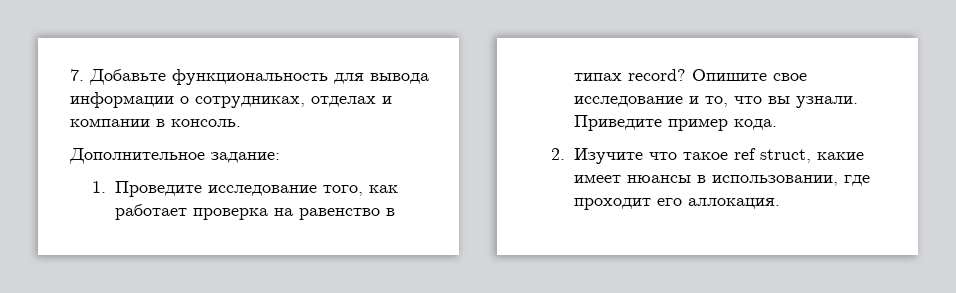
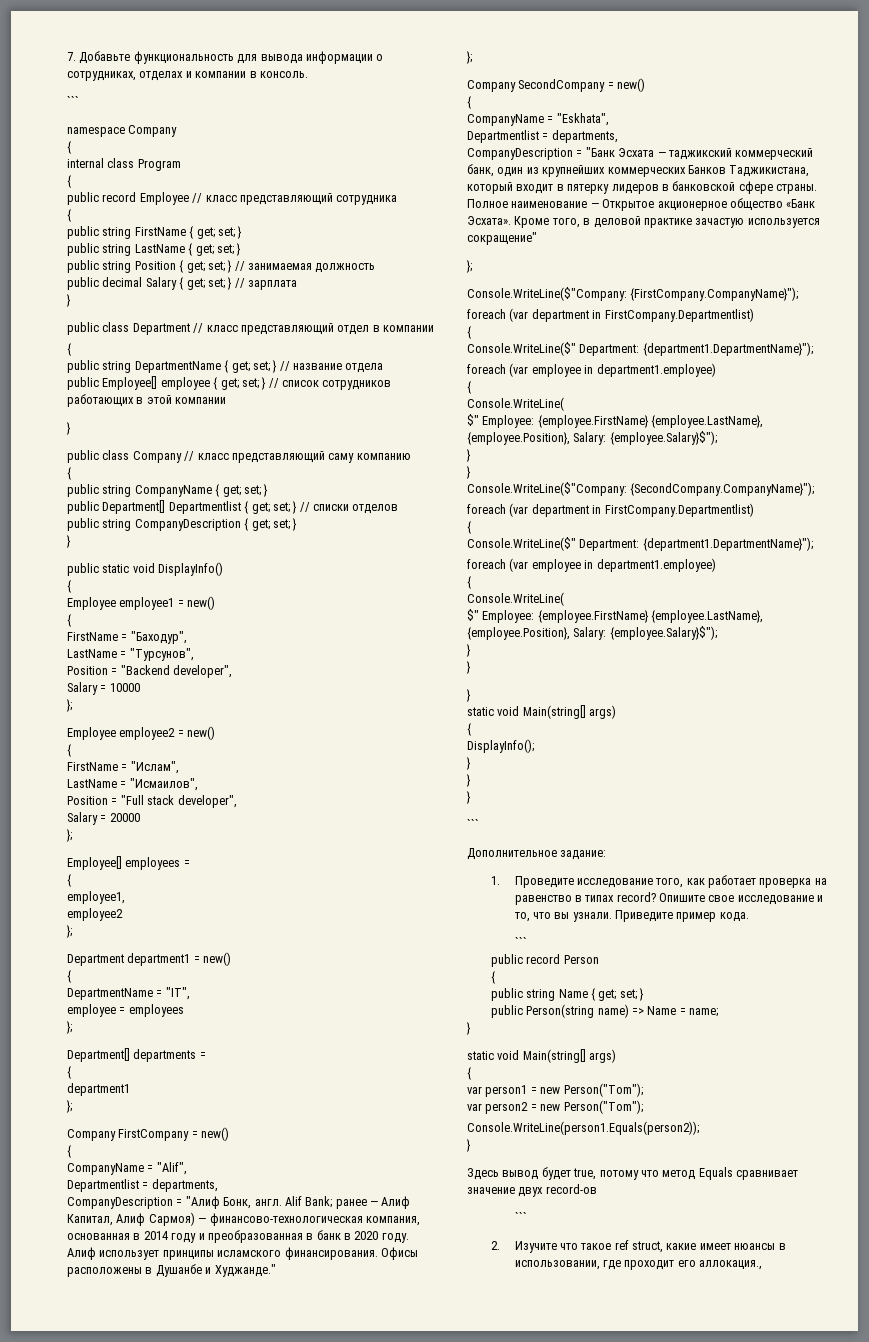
(241, 123) none -> [67,96,79,106] [67,125,178,137] [67,141,71,154] [67,158,181,171] [67,175,71,188] [67,192,398,205] [67,209,71,222] [67,226,243,239] [67,243,242,256] [67,260,376,273] [67,277,297,290] [66,294,71,307] [67,322,434,335] [67,343,71,356] [67,360,384,373] [67,376,392,390] [67,394,227,407] [66,422,71,435] [67,450,411,463] [67,467,71,480] [67,484,269,497] [67,500,399,514] [67,518,298,531] [66,535,71,548] [67,562,224,576] [67,580,71,593] [67,596,216,610] [67,614,71,627] [67,631,187,644] [67,648,194,661] [67,665,233,678] [67,682,140,695] [66,699,72,712] [67,726,216,740] [67,744,71,757] [67,761,179,774] [67,778,198,791] [67,795,237,808] [67,812,140,825] [66,829,72,842] [67,856,190,870] [67,874,71,887] [67,891,125,904] [67,908,123,921] [66,925,72,938] [67,952,232,966] [67,970,71,983] [67,987,190,1000] [67,1004,184,1017] [66,1021,72,1034] [67,1048,206,1062] [67,1066,71,1079] [67,1083,130,1096] [66,1100,72,1113] [67,1127,230,1141] [67,1145,71,1158] [67,1162,187,1175] [67,1179,218,1192] [67,1196,411,1209] [67,1212,420,1226] [67,1230,409,1243] [67,1247,418,1260] [67,1264,276,1277] [466,51,472,64] [467,78,646,92] [467,96,471,109] [467,113,609,126] [467,130,618,143] [467,147,814,160] [467,164,810,177] [467,181,817,194] [467,198,816,211] [467,216,820,228] [467,232,537,245] [466,260,472,273] [467,287,799,301] [467,308,754,322] [467,326,471,339] [467,342,813,356] [467,363,716,377] [467,381,471,394] [467,397,564,411] [467,414,764,428] [467,431,717,445] [466,449,471,462] [466,466,471,479] [467,482,815,496] [467,503,754,517] [467,521,471,534] [467,537,813,551] [467,558,716,572] [467,576,471,589] [467,592,564,606] [467,609,764,623] [467,626,717,640] [466,644,471,657] [466,661,471,674] [466,689,471,702] [467,705,617,719] [467,723,471,736] [467,739,534,753] [466,757,471,770] [466,774,471,787] [466,791,471,804] [467,819,479,829] // ``` // namespace Company // { // internal class Program // { // public record Employee // класс представляющий сотрудника // { // public string FirstName { get; set; } // public string LastName { get; set; } // public string Position { get; set; } // занимаемая должность // public decimal Salary { get; set; } // зарплата // } // public class Department // класс представляющий отдел в компании // { // public string DepartmentName { get; set; } // название отдела // public Employee[] employee { get; set; } // список сотрудников работающих в этой компании // } // public class Company // класс представляющий саму компанию // { // public string CompanyName { get; set; } // public Department[] Departmentlist { get; set; } // списки отделов // public string CompanyDescription { get; set; } // } // public static void DisplayInfo() // { // Employee employee1 = new() // { // FirstName = "Баходур", // LastName = "Турсунов", // Position = "Backend developer", // Salary = 10000 // }; // Employee employee2 = new() // { // FirstName = "Ислам", // LastName = "Исмаилов", // Position = "Full stack developer", // Salary = 20000 // }; // Employee[] employees = // { // employee1, // employee2 // }; // Department department1 = new() // { // DepartmentName = "IT", // employee = employees // }; // Department[] departments = // { // department1 // }; // Company FirstCompany = new() // { // CompanyName = "Alif", // Departmentlist = departments, // CompanyDescription = "Алиф Бонк, англ. Alif Bank; ранее — Алиф Капитал, Алиф Сармоя) — финансово-технологическая компания, основанная в 2014 году и преобразованная в банк в 2020 году. Алиф использует принципы исламского финансирования. Офисы расположены в Душанбе и Худжанде." // }; // Company SecondCompany = new() // { // CompanyName = "Eskhata", // Departmentlist = departments, // CompanyDescription = "Банк Эсхата — таджикский коммерческий банк, один из крупнейших коммерческих Банков Таджикистана, который входит в пятерку лидеров в банковской сфере страны. Полное наименование — Открытое акционерное общество «Банк Эсхата». Кроме того, в деловой практике зачастую используется сокращение" // }; // Console.WriteLine($"Company: {FirstCompany.CompanyName}"); // foreach (var department in FirstCompany.Departmentlist) // { // Console.WriteLine($" Department: {department1.DepartmentName}"); // foreach (var employee in department1.employee) // { // Console.WriteLine( // $" Employee: {employee.FirstName} {employee.LastName}, {employee.Position}, Salary: {employee.Salary}$"); // } // } // Console.WriteLine($"Company: {SecondCompany.CompanyName}"); // foreach (var department in FirstCompany.Departmentlist) // { // Console.WriteLine($" Department: {department1.DepartmentName}"); // foreach (var employee in department1.employee) // { // Console.WriteLine( // $" Employee: {employee.FirstName} {employee.LastName}, {employee.Position}, Salary: {employee.Salary}$"); // } // } // } // static void Main(string[] args) // { // DisplayInfo(); // } // } // } // ```
(778, 124) none -> [514,937,527,947] [490,954,599,967] [490,971,495,984] [490,988,645,1001] [490,1004,719,1018] [466,1022,471,1035] [467,1049,617,1063] [467,1067,471,1080] [467,1083,643,1097] [467,1100,643,1114] [467,1121,699,1135] [466,1139,471,1152] [467,1167,798,1180] [467,1184,597,1197] [514,1212,527,1222] // ``` // public record Person // { // public string Name { get; set; } // public Person(string name) => Name = name; // } // static void Main(string[] args) // { // var person1 = new Person("Tom"); // var person2 = new Person("Tom"); // Console.WriteLine(person1.Equals(person2)); // } // Здесь вывод будет true, потому что метод Equals сравнивает значение двух record-ов // ```
[688,198,781,209] аллокация. -> [699,1260,763,1270] аллокация.,

